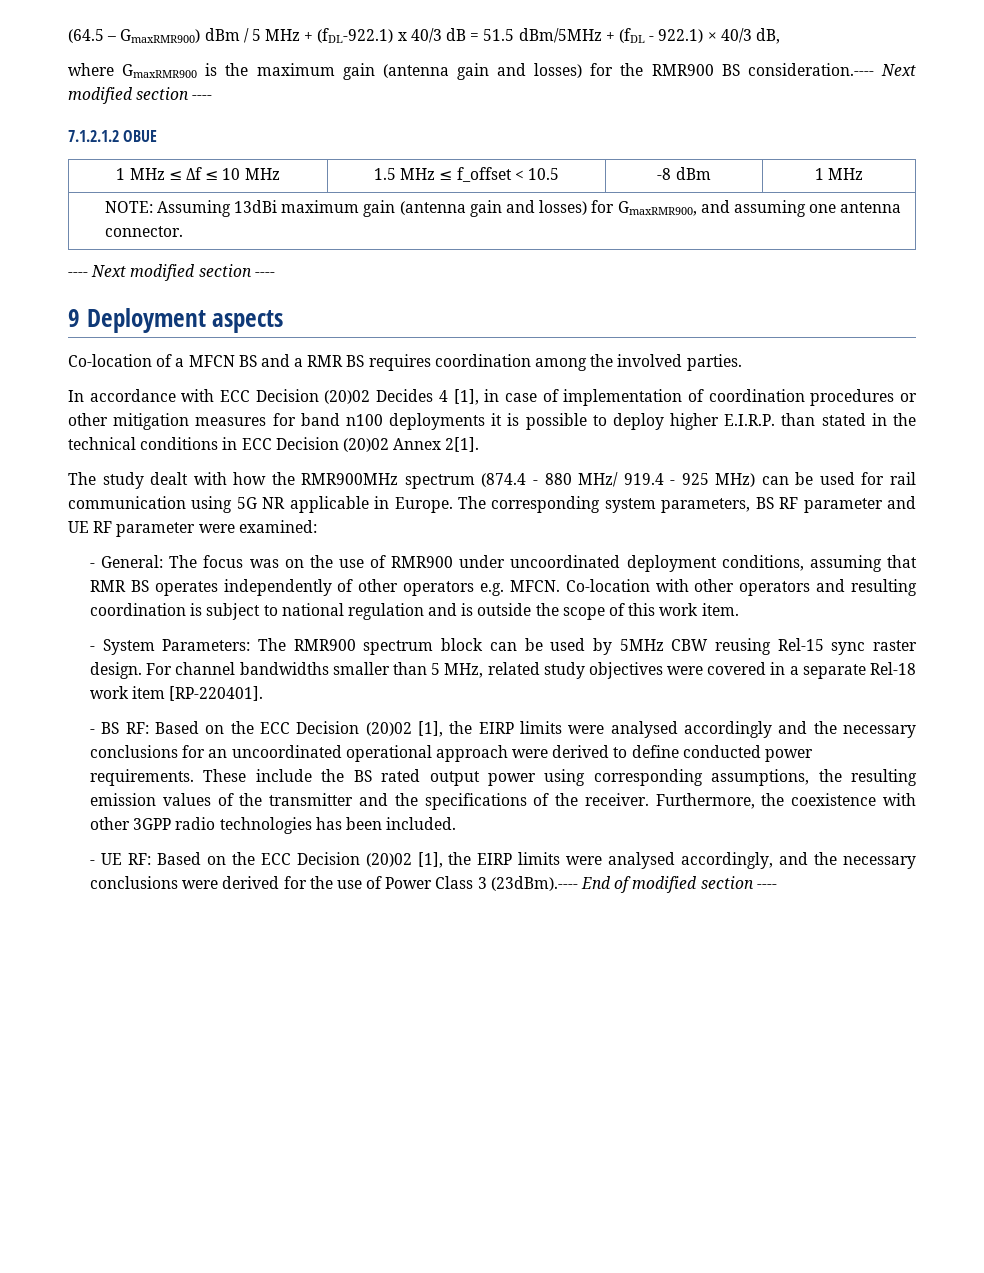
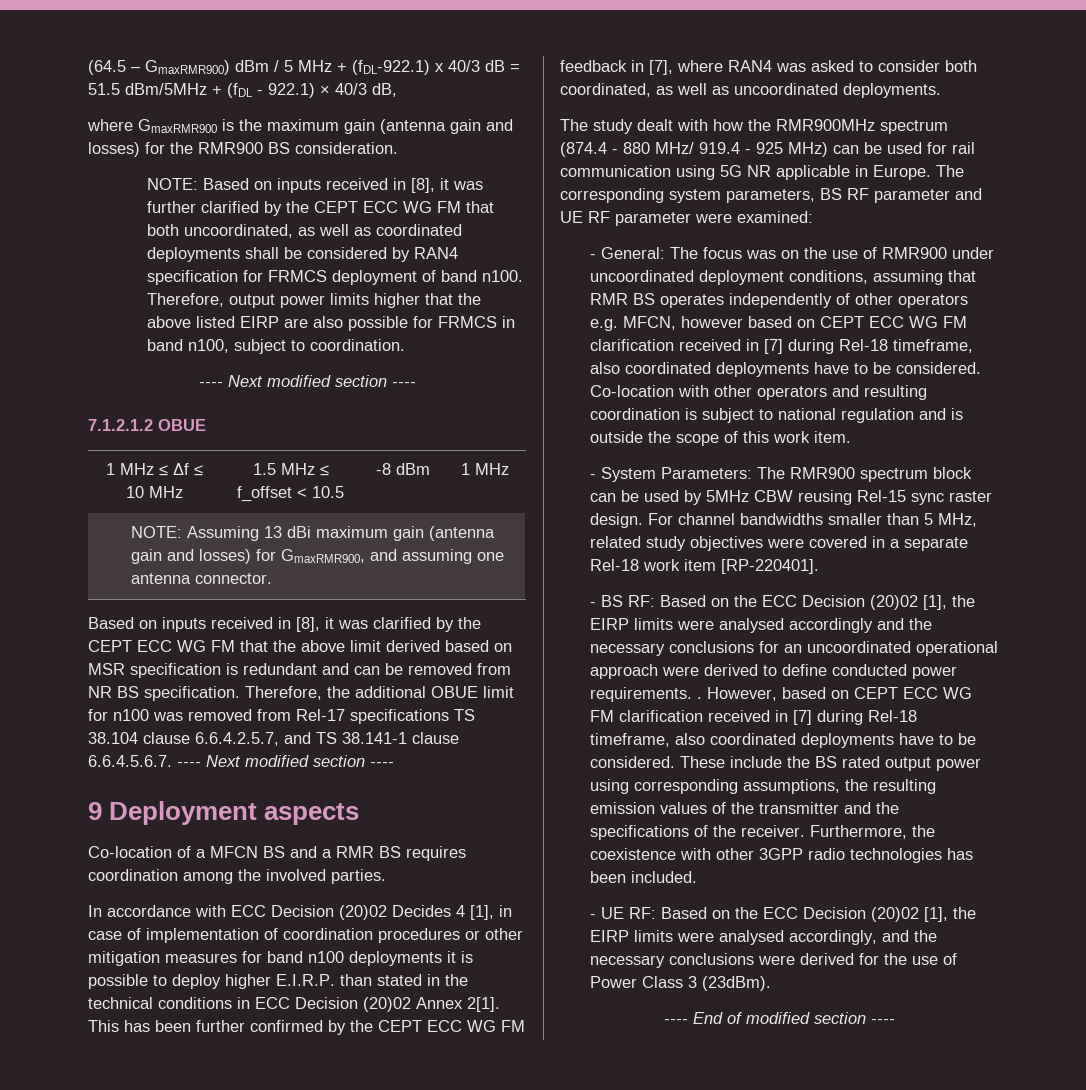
[747,63,874,76] consideration.---- -> [295,142,398,154] [147,178,484,193] [147,201,495,216] [147,224,463,238] [147,247,459,262] [147,270,524,285] [147,293,482,308] [147,316,516,331] [147,339,406,354] [198,382,223,387] consideration. // NOTE: Based on inputs received in [8], it was further clarified by the CEPT ECC WG FM that both uncoordinated, as well as coordinated deployments shall be considered by RAN4 specification for FRMCS deployment of band n100. Therefore, output power limits higher that the above listed EIRP are also possible for FRMCS in band n100, subject to coordination. // ----
[234,200,278,213] 13dBi -> [263,526,311,538] 13 dBi
(183, 231) none -> [88,617,481,632] [88,640,512,652] [88,663,511,678] [88,686,514,701] [88,709,475,724] [88,732,459,746] [88,755,172,767] Based on inputs received in [8], it was clarified by the CEPT ECC WG FM that the above limit derived based on MSR specification is redundant and can be removed from NR BS specification. Therefore, the additional OBUE limit for n100 was removed from Rel-17 specifications TS 38.104 clause 6.6.4.2.5.7, and TS 38.141-1 clause 6.6.4.5.6.7.
(480, 444) none -> [88,1020,525,1035] [560,60,977,75] [560,83,941,98] This has been further confirmed by the CEPT ECC WG FM feedback in [7], where RAN4 was asked to consider both coordinated, as well as uncoordinated deployments.
[509,580,560,592] MFCN. -> [622,316,967,330] [589,339,973,354] [589,362,981,377] MFCN, however based on CEPT ECC WG FM clarification received in [7] during Rel-18 timeframe, also coordinated deployments have to be considered.
(195, 777) none -> [696,687,972,701] [589,710,917,725] [589,733,976,748] [589,756,675,768] . However, based on CEPT ECC WG FM clarification received in [7] during Rel-18 timeframe, also coordinated deployments have to be considered.
[490,876,578,891] (23dBm).---- -> [701,976,771,991] [663,1019,688,1024] (23dBm). // ----

